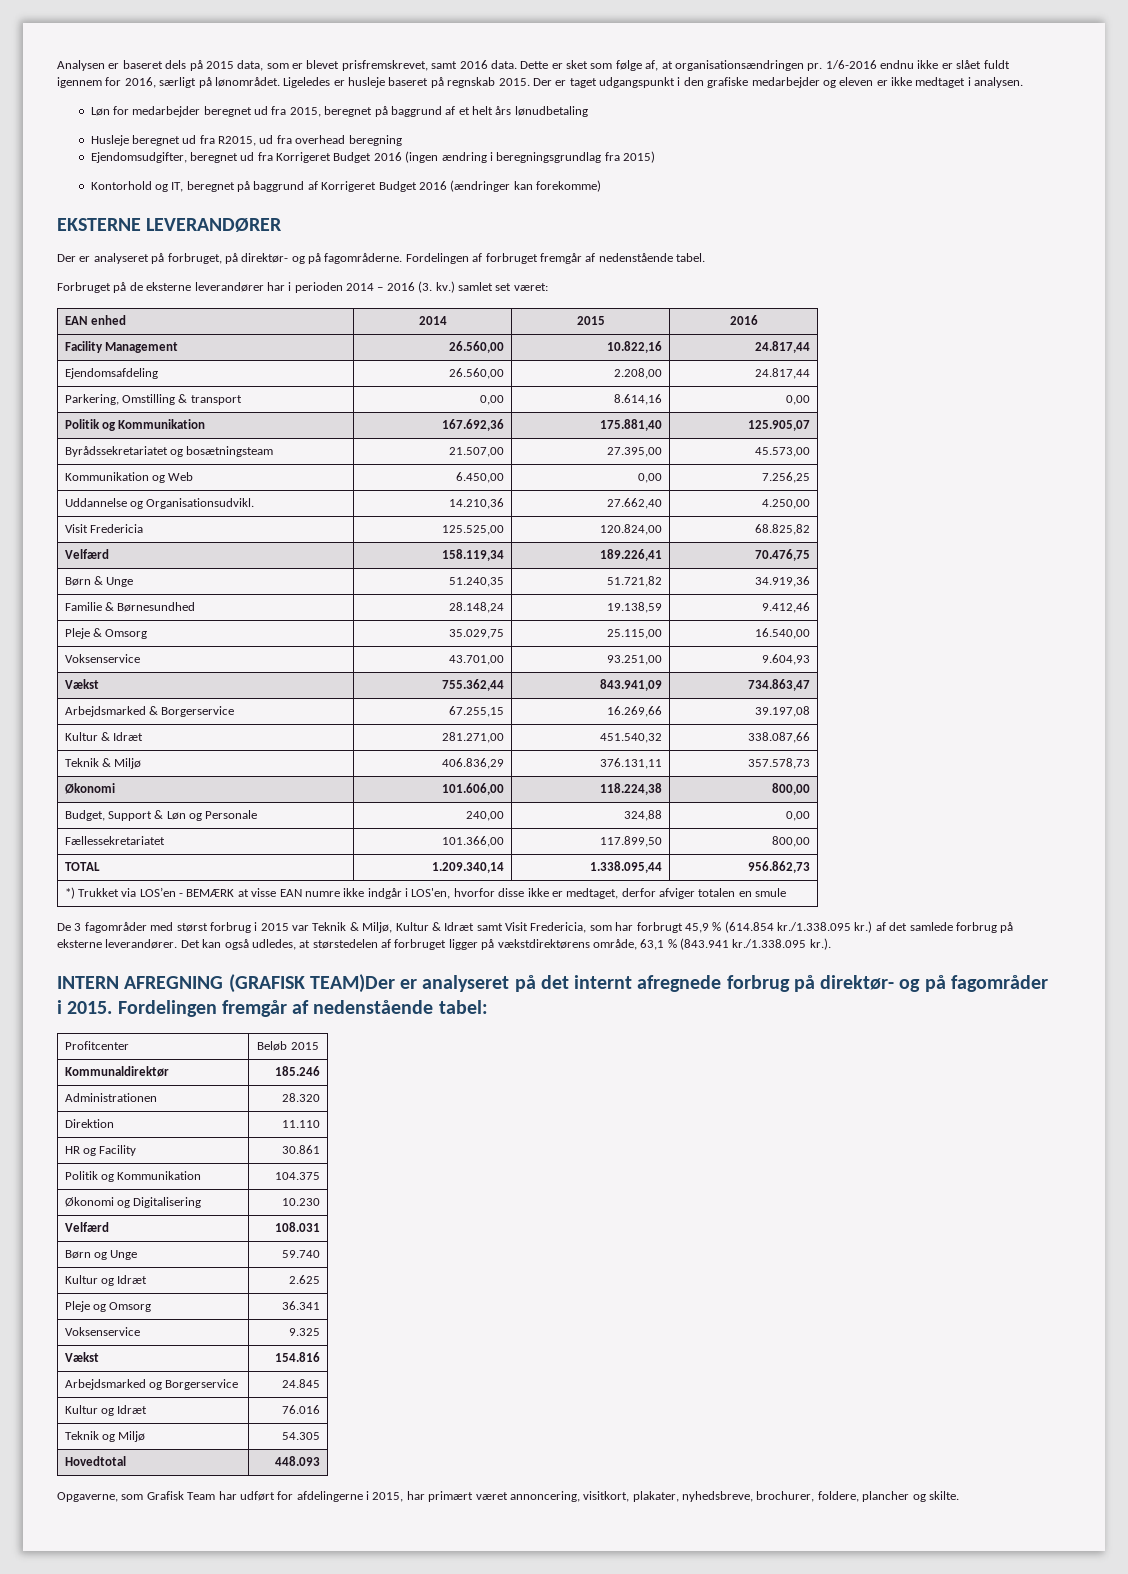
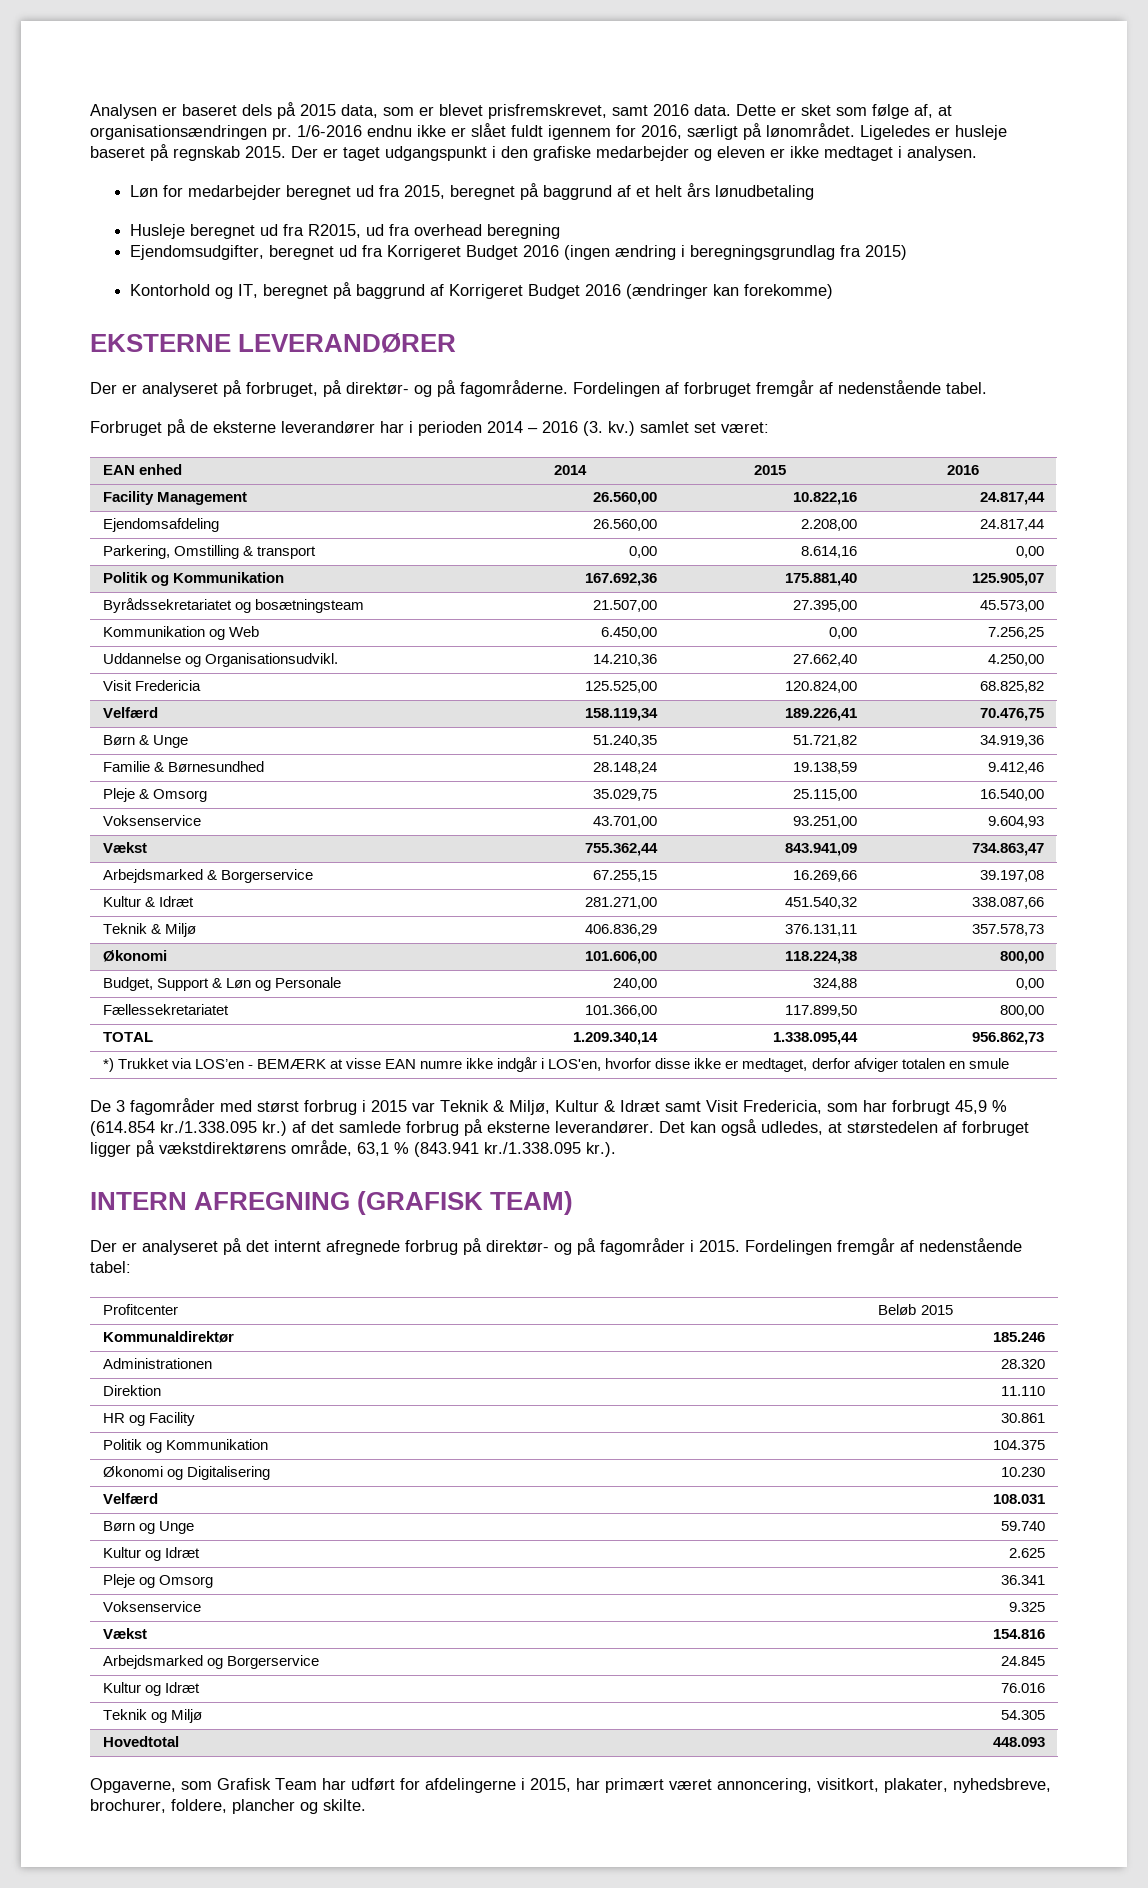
[309,974,395,993] TEAM)Der -> [490,1191,574,1215] [90,1240,117,1252] TEAM) // Der

